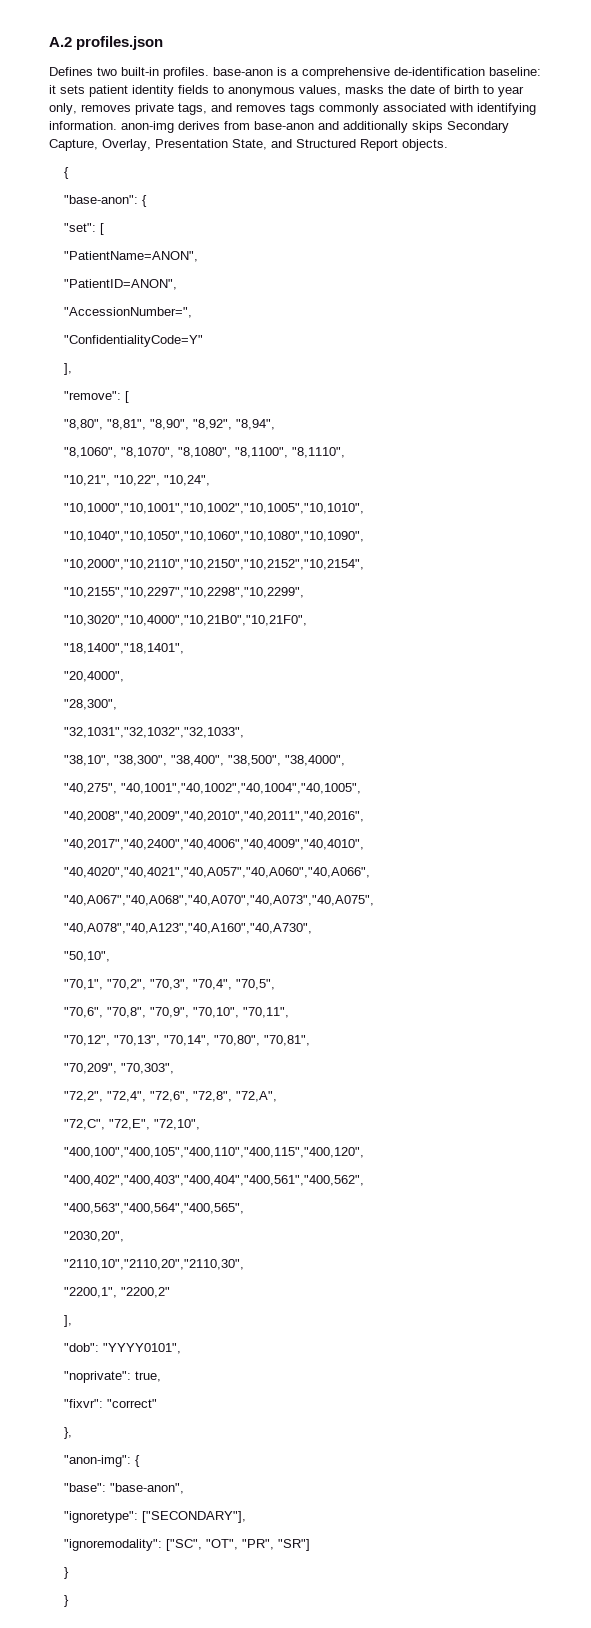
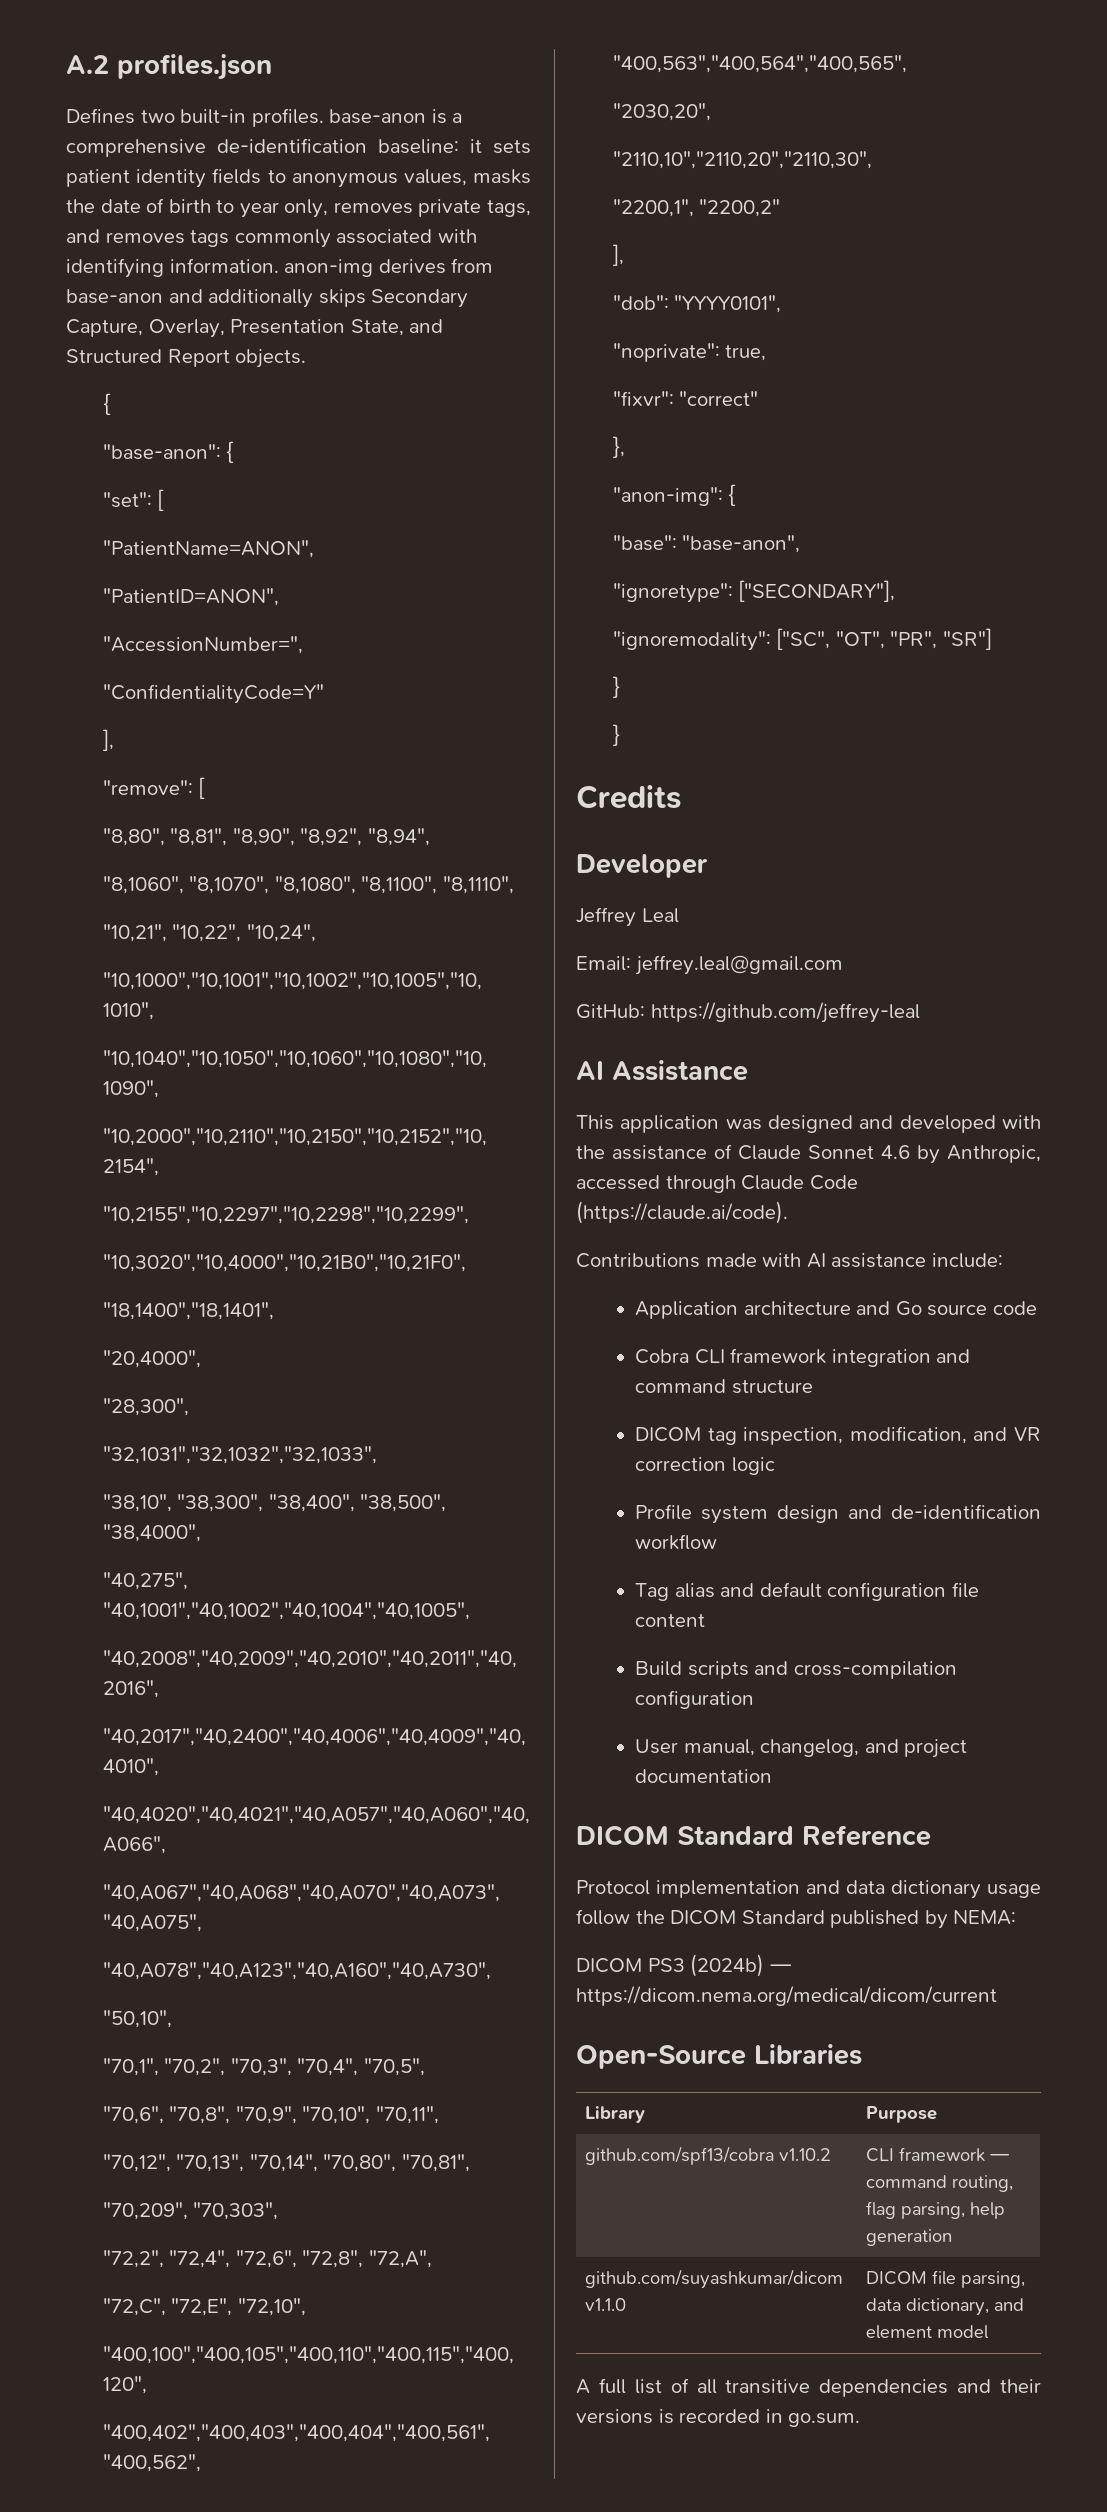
(70, 1601) none -> [576,785,681,809] [576,854,708,878] [576,907,679,927] [576,955,843,975] [576,1002,920,1023] [576,1060,748,1081] [576,1115,1041,1133] [576,1144,1041,1164] [576,1175,858,1193] [576,1201,788,1224] [576,1253,1003,1268] [635,1301,1038,1319] [635,1348,971,1367] [635,1379,813,1394] [635,1426,1041,1445] [635,1457,775,1475] [635,1504,1041,1524] [635,1534,718,1550] [635,1582,980,1601] [635,1614,706,1627] [635,1661,957,1679] [635,1690,755,1709] [635,1739,968,1758] [635,1769,773,1783] [576,1825,931,1846] [576,1880,1041,1899] [576,1909,1017,1929] [576,1954,792,1977] [576,1986,997,2006] [576,2044,862,2069] [584,2106,645,2123] [865,2106,937,2123] [584,2146,831,2165] [865,2147,1010,2162] [865,2175,1013,2192] [865,2201,1005,2219] [865,2229,952,2246] [584,2269,843,2289] [584,2298,626,2311] [865,2270,1025,2288] [865,2298,1024,2316] [865,2325,988,2339] [576,2378,1041,2397] [576,2409,861,2427] // Credits // Developer // Jeffrey Leal // Email: jeffrey.leal@gmail.com // GitHub: https://github.com/jeffrey-leal // AI Assistance // This application was designed and developed with the assistance of Claude Sonnet 4.6 by Anthropic, accessed through Claude Code (https://claude.ai/code). // Contributions made with AI assistance include: // Application architecture and Go source code // Cobra CLI framework integration and command structure // DICOM tag inspection, modification, and VR correction logic // Profile system design and de-identification workflow // Tag alias and default configuration file content // Build scripts and cross-compilation configuration // User manual, changelog, and project documentation // DICOM Standard Reference // Protocol implementation and data dictionary usage follow the DICOM Standard published by NEMA: // DICOM PS3 (2024b) — https://dicom.nema.org/medical/dicom/current // Open-Source Libraries // Library | Purpose // github.com/spf13/cobra v1.10.2 | CLI framework — command routing, flag parsing, help generation // github.com/suyashkumar/dicom v1.1.0 | DICOM file parsing, data dictionary, and element model // A full list of all transitive dependencies and their versions is recorded in go.sum.

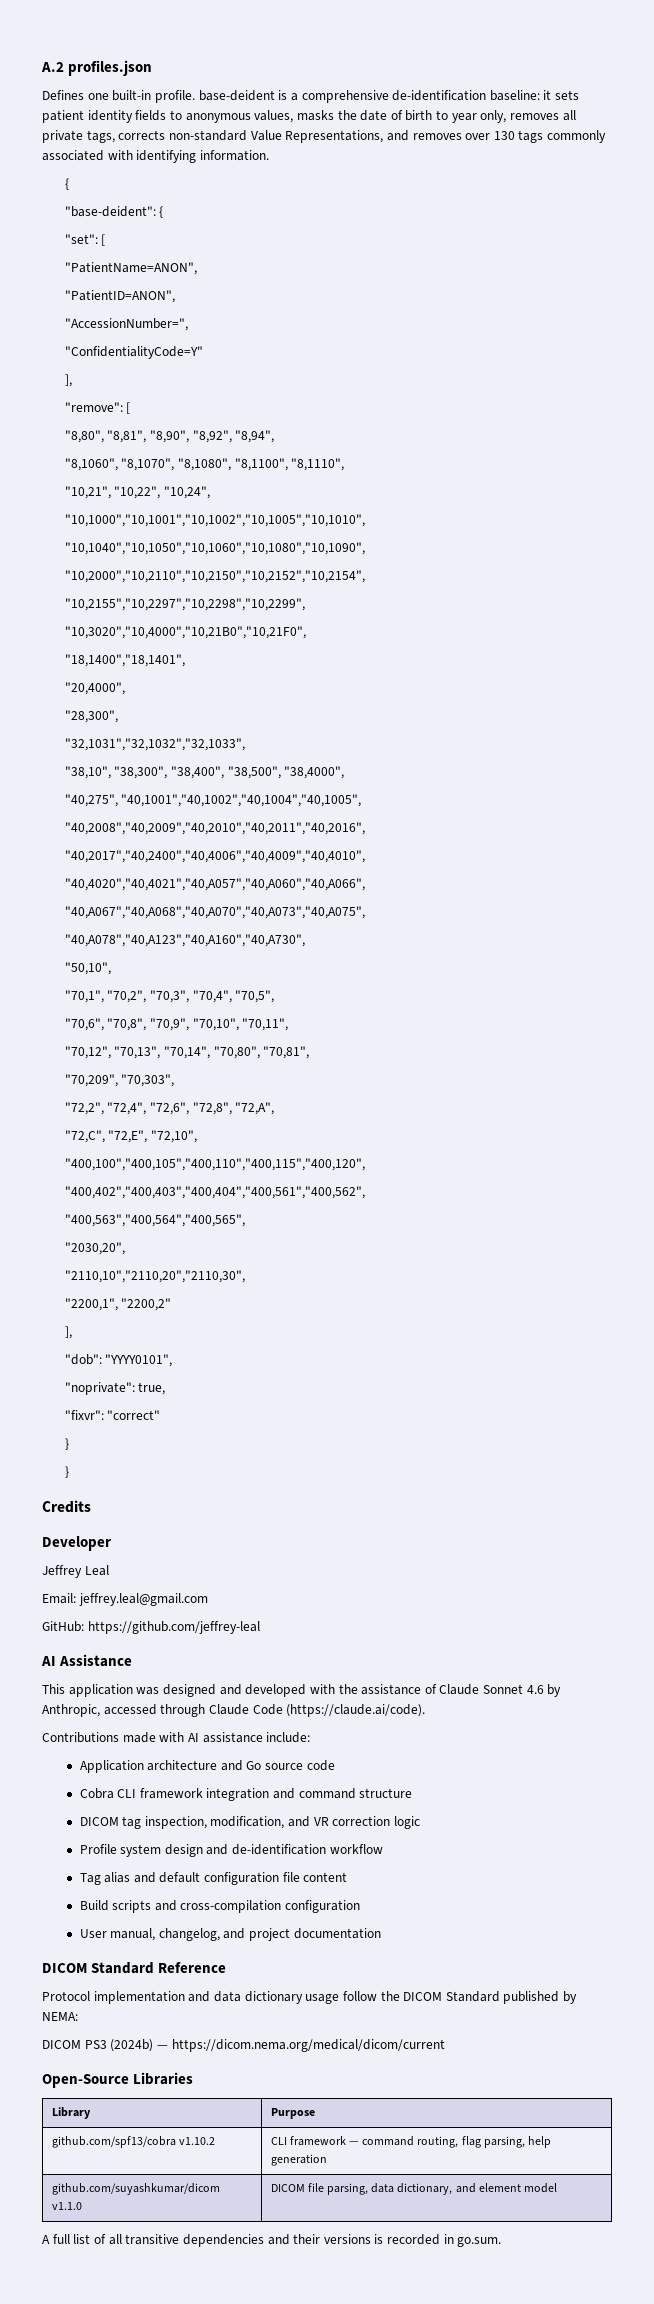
[140,108,427,127] two built-in profiles. base-anon -> [87,90,275,103] one built-in profile. base-deident
(413, 208) none -> [562,110,576,121] all
[66,229,185,244] and removes -> [118,130,515,143] corrects non-standard Value Representations, and removes over 130
[284,258,494,277] [66,289,469,308] [66,319,444,338] [66,349,307,368] [102,393,111,415] [102,444,221,460] anon-img derives from base-anon and additionally skips Secondary Capture, Overlay, Presentation State, and Structured Report objects. // { // "base-anon": -> [64,178,69,190] [64,206,156,217] // { // "base-deident":
[612,436,625,458] [612,484,737,506] [612,535,801,553] [612,580,896,603] [612,628,992,651] // }, // "anon-img": { // "base": "base-anon", // "ignoretype": ["SECONDARY"], // "ignoremodality": ["SC", "OT", "PR", "SR"] -> (161, 1415) none

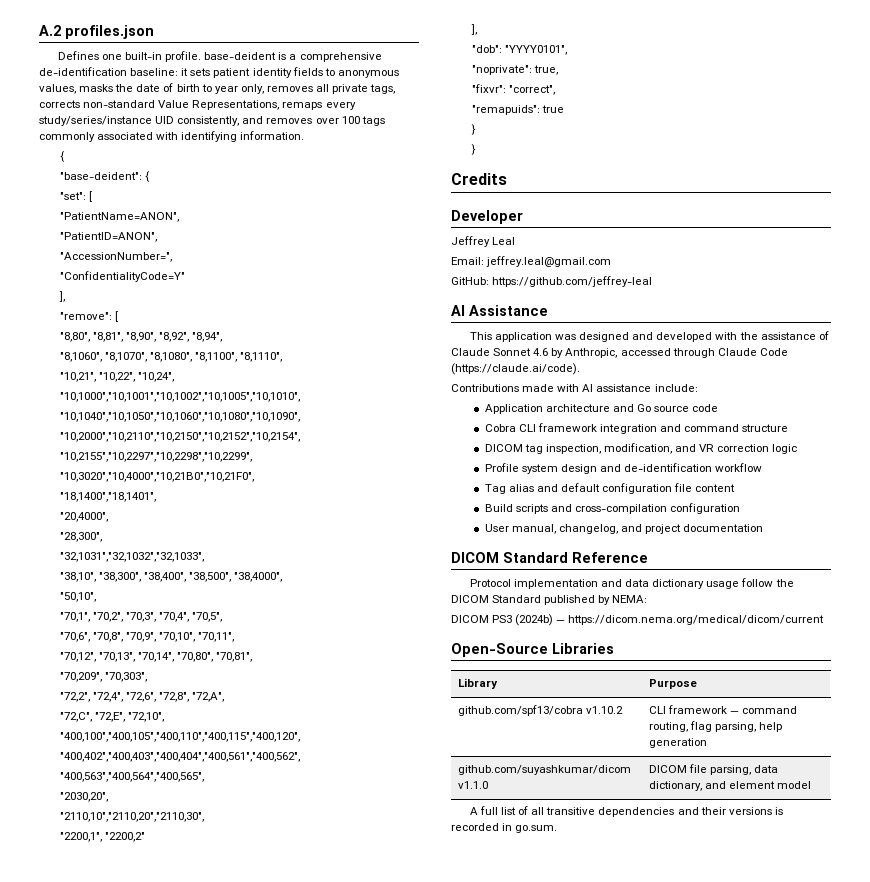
(384, 136) none -> [282,102,356,110] [39,116,240,126] remaps every study/series/instance UID consistently,
[493,131,515,140] 130 -> [341,116,360,124] 100
[64,794,362,807] [64,822,365,835] [64,850,365,863] [64,878,365,891] [64,906,365,919] [64,934,305,947] // "40,275", "40,1001","40,1002","40,1004","40,1005", // "40,2008","40,2009","40,2010","40,2011","40,2016", // "40,2017","40,2400","40,4006","40,4009","40,4010", // "40,4020","40,4021","40,A057","40,A060","40,A066", // "40,A067","40,A068","40,A070","40,A073","40,A075", // "40,A078","40,A123","40,A160","40,A730", -> (283, 577) none
[107,1410,161,1420] "correct" -> [508,85,555,95] [471,105,564,115] "correct", // "remapuids": true

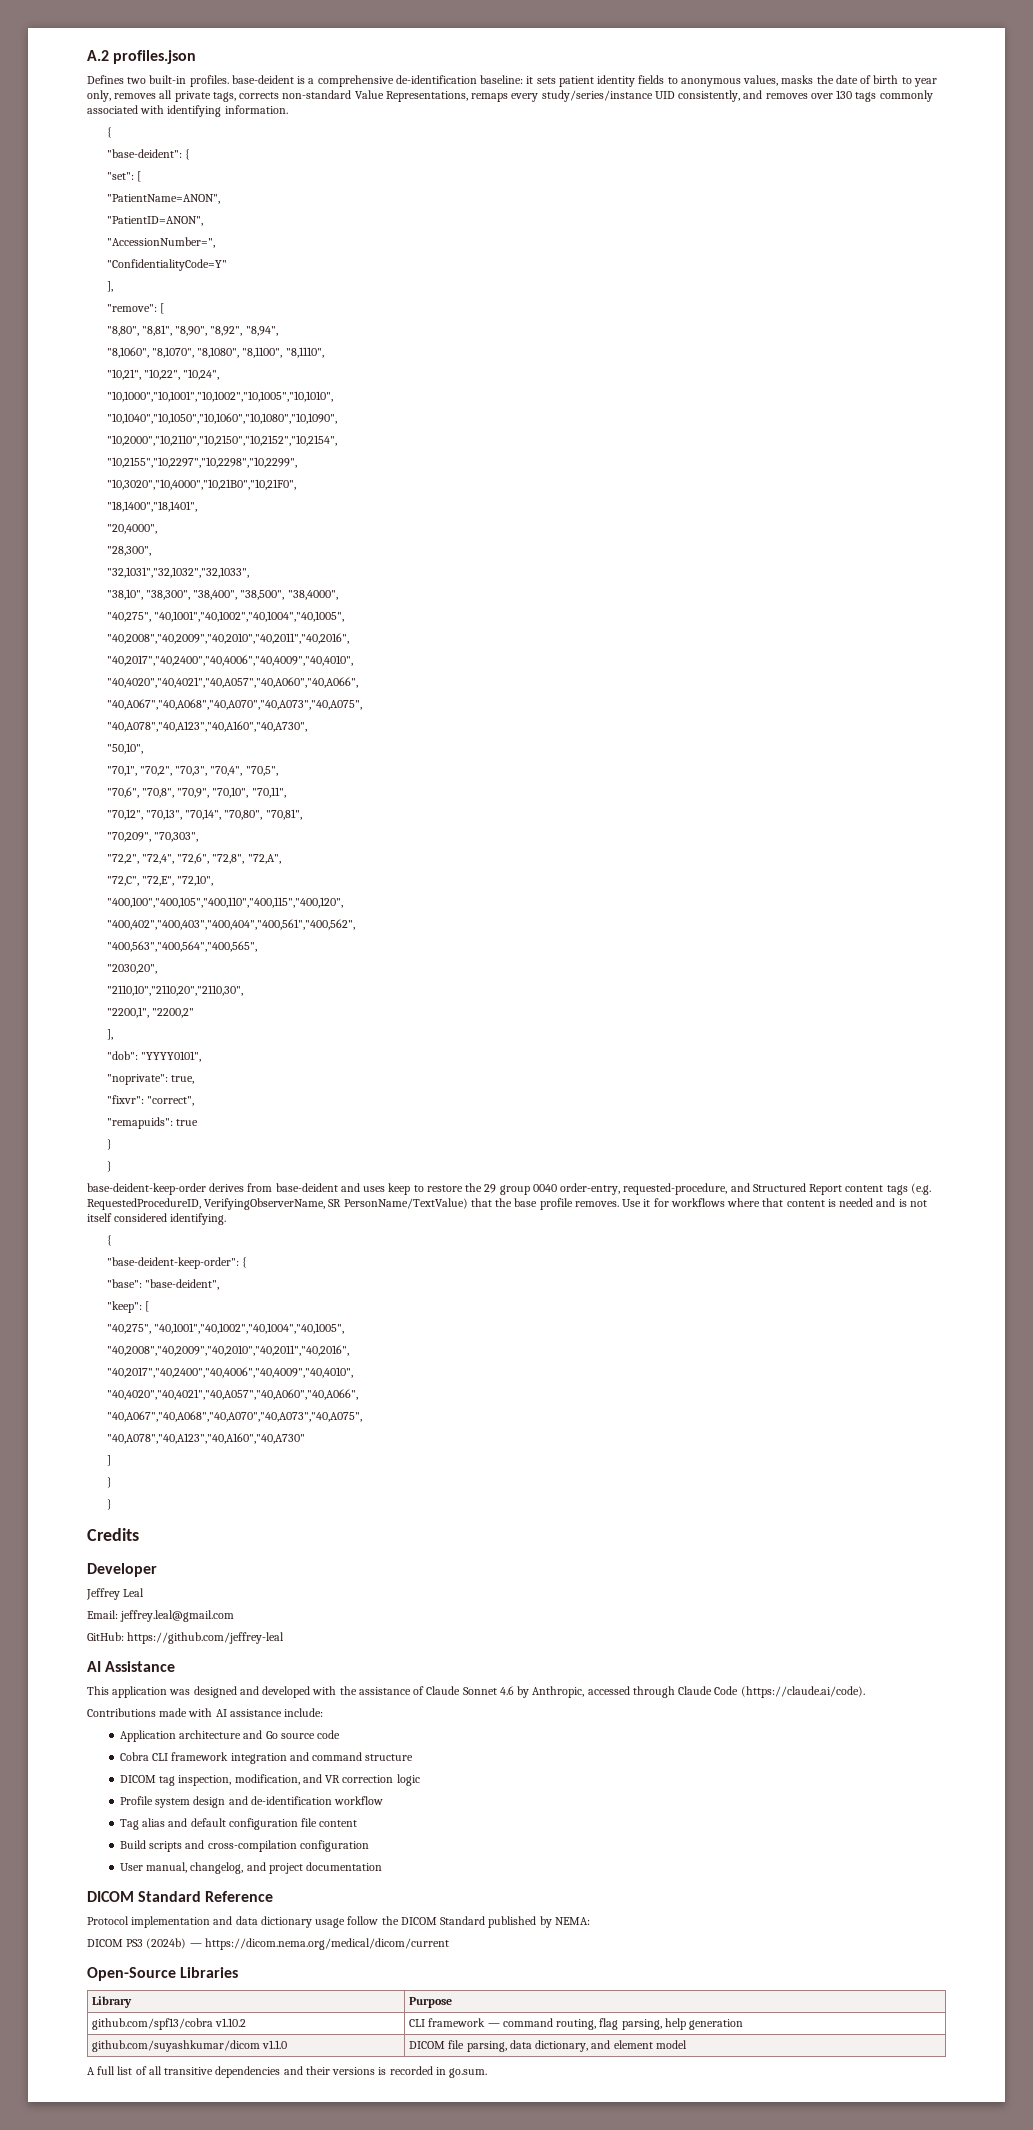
[101,51,202,62] one built-in profile. -> [127,75,229,87] two built-in profiles.
[341,116,360,124] 100 -> [836,90,853,99] 130
(283, 577) none -> [106,611,344,622] [106,633,349,644] [106,655,353,666] [106,677,358,688] [106,699,362,710] [106,721,307,732] // "40,275", "40,1001","40,1002","40,1004","40,1005", // "40,2008","40,2009","40,2010","40,2011","40,2016", // "40,2017","40,2400","40,4006","40,4009","40,4010", // "40,4020","40,4021","40,A057","40,A060","40,A066", // "40,A067","40,A068","40,A070","40,A073","40,A075", // "40,A078","40,A123","40,A160","40,A730",
(476, 149) none -> [87,1183,931,1195] [87,1198,927,1210] [87,1213,227,1225] [106,1235,112,1246] [106,1257,247,1269] [106,1279,219,1290] [106,1301,149,1313] [106,1323,344,1334] [106,1345,349,1356] [106,1367,353,1378] [106,1389,358,1400] [106,1411,362,1422] [106,1433,305,1444] [106,1455,111,1466] [106,1477,112,1488] [106,1499,112,1510] // base-deident-keep-order derives from base-deident and uses keep to restore the 29 group 0040 order-entry, requested-procedure, and Structured Report content tags (e.g. RequestedProcedureID, VerifyingObserverName, SR PersonName/TextValue) that the base profile removes. Use it for workflows where that content is needed and is not itself considered identifying. // { // "base-deident-keep-order": { // "base": "base-deident", // "keep": [ // "40,275", "40,1001","40,1002","40,1004","40,1005", // "40,2008","40,2009","40,2010","40,2011","40,2016", // "40,2017","40,2400","40,4006","40,4009","40,4010", // "40,4020","40,4021","40,A057","40,A060","40,A066", // "40,A067","40,A068","40,A070","40,A073","40,A075", // "40,A078","40,A123","40,A160","40,A730" // ] // } // }

